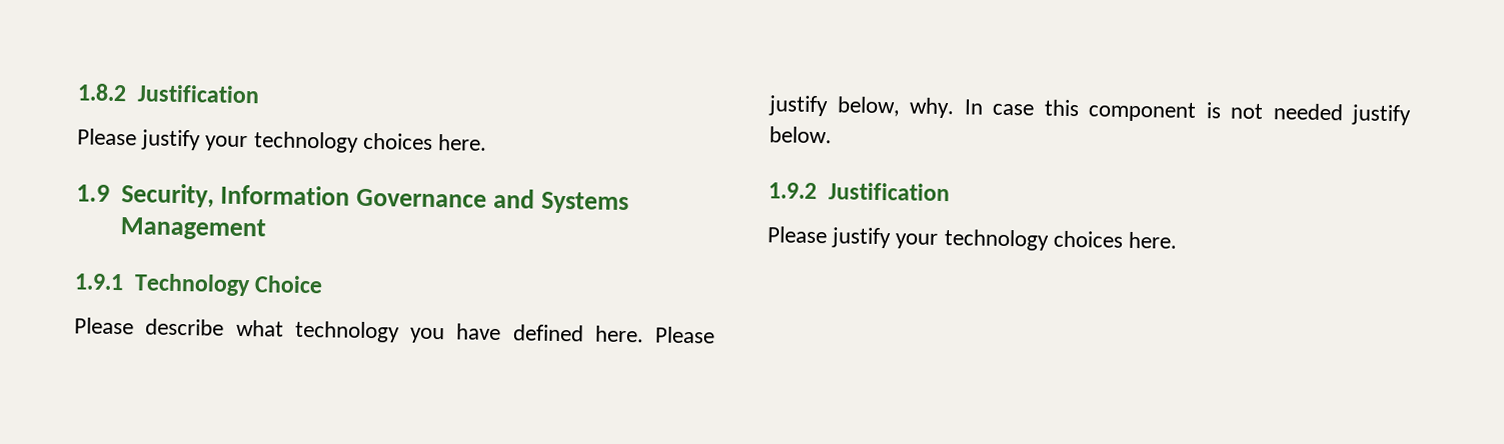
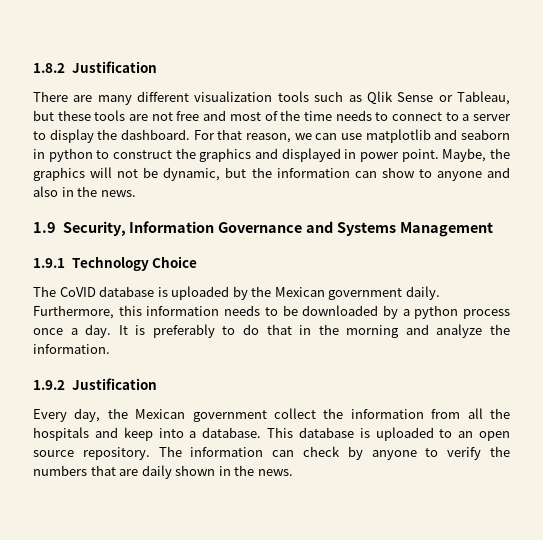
[77,128,488,153] Please justify your technology choices here. -> [33,91,511,105] [33,110,511,121] [33,129,511,143] [33,148,511,162] [33,167,510,181] [33,186,136,197] There are many different visualization tools such as Qlik Sense or Tableau, but these tools are not free and most of the time needs to connect to a server to display the dashboard. For that reason, we can use matplotlib and seaborn in python to construct the graphics and displayed in power point. Maybe, the graphics will not be dynamic, but the information can show to anyone and also in the news.
[74,317,715,344] [768,95,1411,126] [769,126,832,144] [768,182,950,202] [767,226,1178,251] Please describe what technology you have defined here. Please justify below, why. In case this component is not needed justify below. // 1.9.2 Justification // Please justify your technology choices here. -> [33,286,440,300] [33,305,510,319] [33,324,510,338] [33,344,110,354] [33,378,157,390] [33,408,510,422] [33,427,510,441] [33,446,511,460] [33,465,293,479] The CoVID database is uploaded by the Mexican government daily. Furthermore, this information needs to be downloaded by a python process once a day. It is preferably to do that in the morning and analyze the information. // 1.9.2 Justification // Every day, the Mexican government collect the information from all the hospitals and keep into a database. This database is uploaded to an open source repository. The information can check by anyone to verify the numbers that are daily shown in the news.

